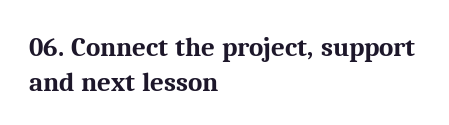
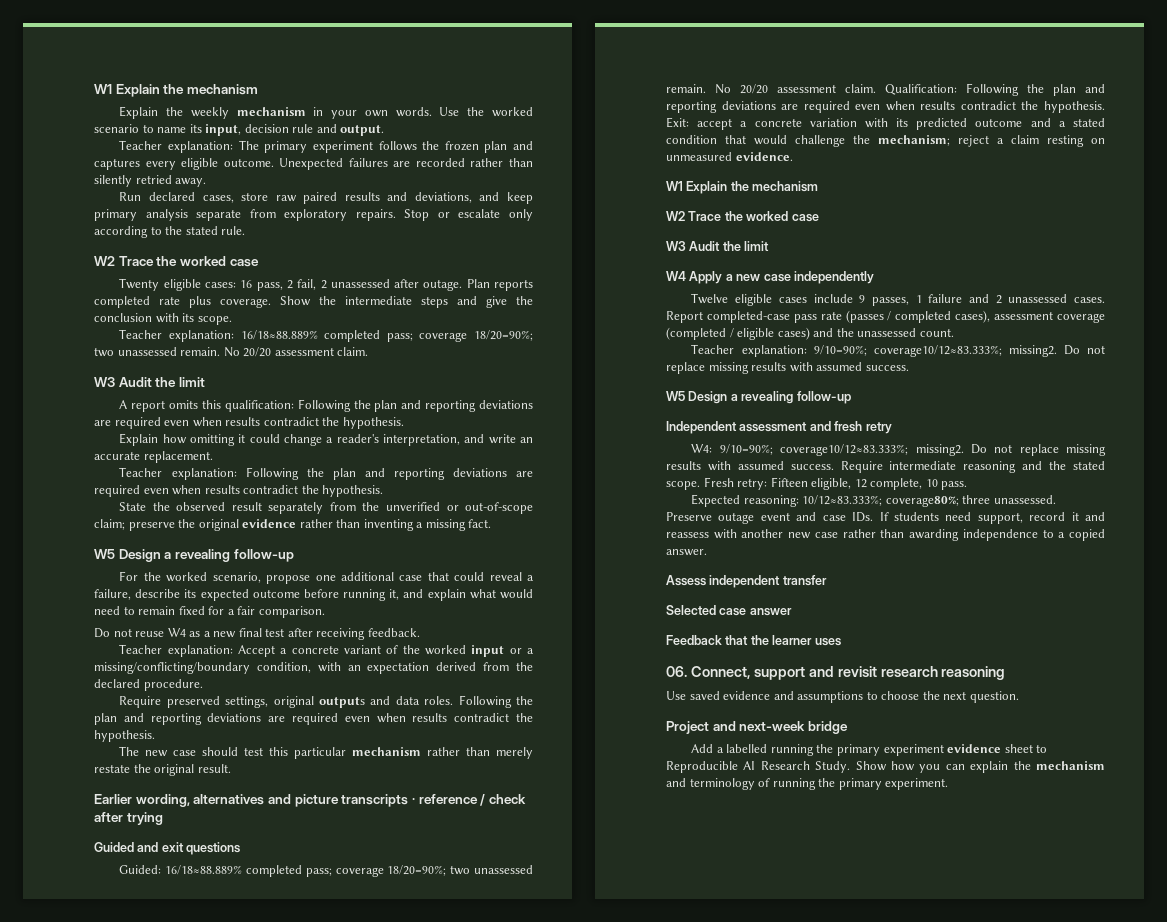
[29,37,415,62] [29,72,219,91] 06. Connect the project, support and next lesson -> [94,84,258,97] [119,106,533,119] [94,124,385,136] [119,140,534,153] [94,158,533,170] [94,175,207,187] [119,192,533,204] [94,209,533,221] [94,226,246,238] [94,256,259,267] [119,278,533,291] [94,296,533,308] [94,313,232,325] [119,329,533,342] [94,347,369,357] [94,377,205,387] [119,399,533,412] [94,417,404,429] [119,433,533,446] [94,451,213,463] [119,467,533,480] [94,485,384,497] [119,502,533,514] [94,519,492,531] [94,549,294,562] [119,571,534,584] [94,589,533,601] [94,606,325,618] [94,628,420,640] [119,644,534,657] [94,662,533,674] [94,679,203,691] [119,695,534,708] [94,713,533,725] [94,730,155,742] [119,746,533,759] [94,764,231,776] [94,794,526,807] [94,812,163,825] [94,842,241,855] [119,865,533,877] [666,83,1105,96] [666,101,1105,113] [666,117,1105,130] [666,135,1105,147] [666,152,793,161] [666,181,819,194] [666,211,819,222] [666,241,770,251] [666,271,874,284] [691,293,1105,306] [666,310,1105,323] [666,327,954,340] [691,344,1105,357] [666,362,909,374] [666,391,851,404] [666,421,892,434] [691,444,1106,456] [666,461,1105,473] [666,477,968,490] [691,494,1056,507] [666,512,1105,524] [666,529,1105,541] [666,549,707,556] [666,575,827,588] [666,605,792,616] [666,635,841,646] [666,666,1006,680] [666,691,1019,703] [666,721,848,734] [691,744,1048,756] [666,761,1105,773] [666,778,949,790] W1 Explain the mechanism // Explain the weekly mechanism in your own words. Use the worked scenario to name its input, decision rule and output. // Teacher explanation: The primary experiment follows the frozen plan and captures every eligible outcome. Unexpected failures are recorded rather than silently retried away. // Run declared cases, store raw paired results and deviations, and keep primary analysis separate from exploratory repairs. Stop or escalate only according to the stated rule. // W2 Trace the worked case // Twenty eligible cases: 16 pass, 2 fail, 2 unassessed after outage. Plan reports completed rate plus coverage. Show the intermediate steps and give the conclusion with its scope. // Teacher explanation: 16/18≈88.889% completed pass; coverage 18/20=90%; two unassessed remain. No 20/20 assessment claim. // W3 Audit the limit // A report omits this qualification: Following the plan and reporting deviations are required even when results contradict the hypothesis. // Explain how omitting it could change a reader's interpretation, and write an accurate replacement. // Teacher explanation: Following the plan and reporting deviations are required even when results contradict the hypothesis. // State the observed result separately from the unverified or out-of-scope claim; preserve the original evidence rather than inventing a missing fact. // W5 Design a revealing follow-up // For the worked scenario, propose one additional case that could reveal a failure, describe its expected outcome before running it, and explain what would need to remain fixed for a fair comparison. // Do not reuse W4 as a new final test after receiving feedback. // Teacher explanation: Accept a concrete variant of the worked input or a missing/conflicting/boundary condition, with an expectation derived from the declared procedure. // Require preserved settings, original outputs and data roles. Following the plan and reporting deviations are required even when results contradict the hypothesis. // The new case should test this particular mechanism rather than merely restate the original result. // Earlier wording, alternatives and picture transcripts · reference / check after trying // Guided and exit questions // Guided: 16/18≈88.889% completed pass; coverage 18/20=90%; two unassessed remain. No 20/20 assessment claim. Qualification: Following the plan and reporting deviations are required even when results contradict the hypothesis. Exit: accept a concrete variation with its predicted outcome and a stated condition that would challenge the mechanism; reject a claim resting on unmeasured evidence. // W1 Explain the mechanism // W2 Trace the worked case // W3 Audit the limit // W4 Apply a new case independently // Twelve eligible cases include 9 passes, 1 failure and 2 unassessed cases. Report completed-case pass rate (passes / completed cases), assessment coverage (completed / eligible cases) and the unassessed count. // Teacher explanation: 9/10=90%; coverage10/12≈83.333%; missing2. Do not replace missing results with assumed success. // W5 Design a revealing follow-up // Independent assessment and fresh retry // W4: 9/10=90%; coverage10/12≈83.333%; missing2. Do not replace missing results with assumed success. Require intermediate reasoning and the stated scope. Fresh retry: Fifteen eligible, 12 complete, 10 pass. // Expected reasoning: 10/12≈83.333%; coverage80%; three unassessed. Preserve outage event and case IDs. If students need support, record it and reassess with another new case rather than awarding independence to a copied answer. // Assess independent transfer // Selected case answer // Feedback that the learner uses // 06. Connect, support and revisit research reasoning // Use saved evidence and assumptions to choose the next question. // Project and next-week bridge // Add a labelled running the primary experiment evidence sheet to Reproducible AI Research Study. Show how you can explain the mechanism and terminology of running the primary experiment.

